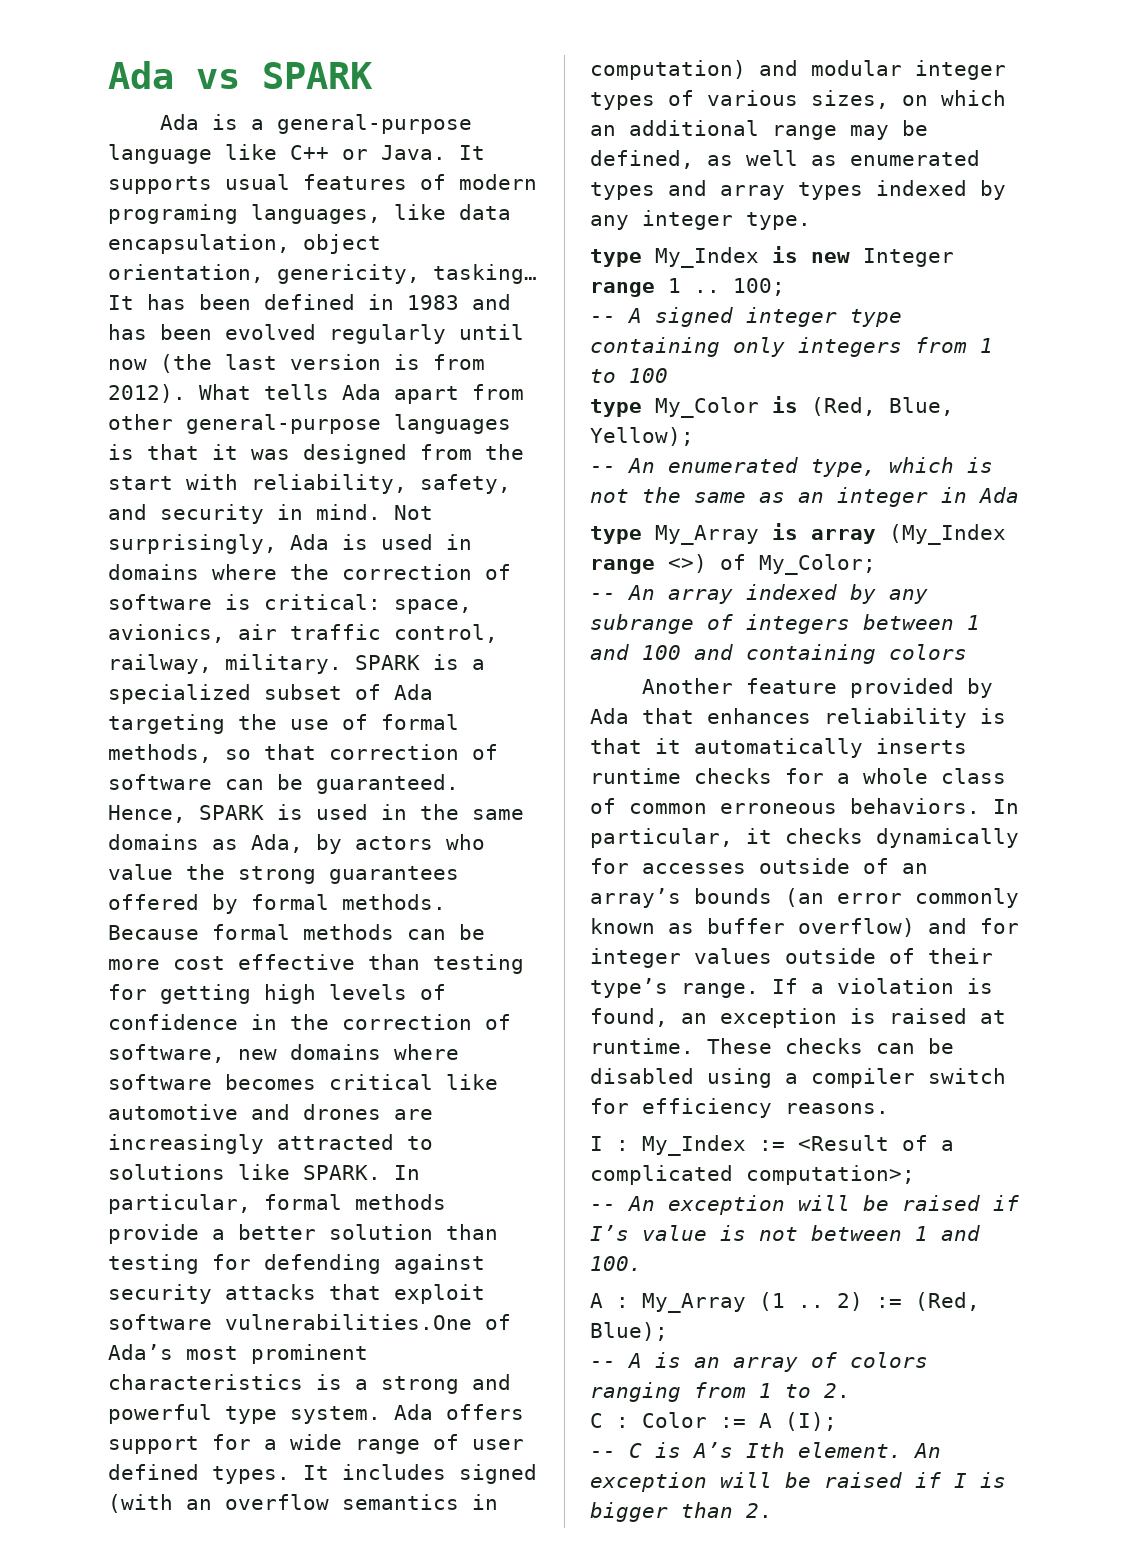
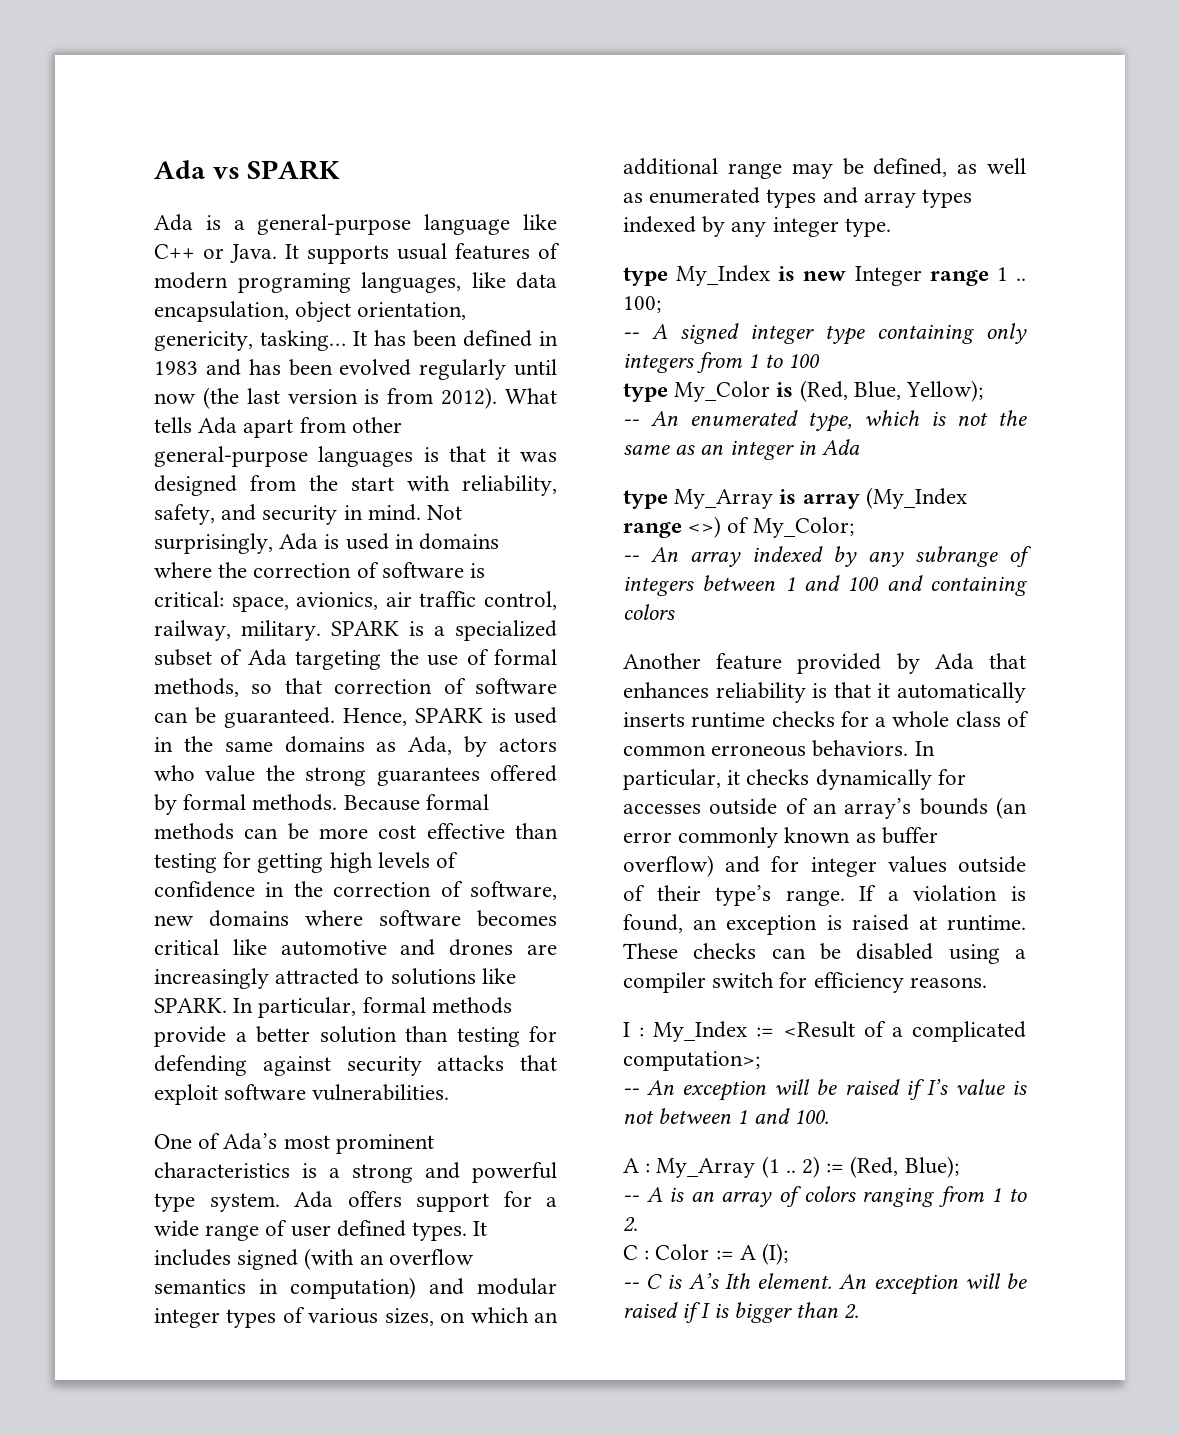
[225,1314,472,1330] vulnerabilities.One -> [312,1084,450,1101] [154,1134,192,1149] vulnerabilities. // One

